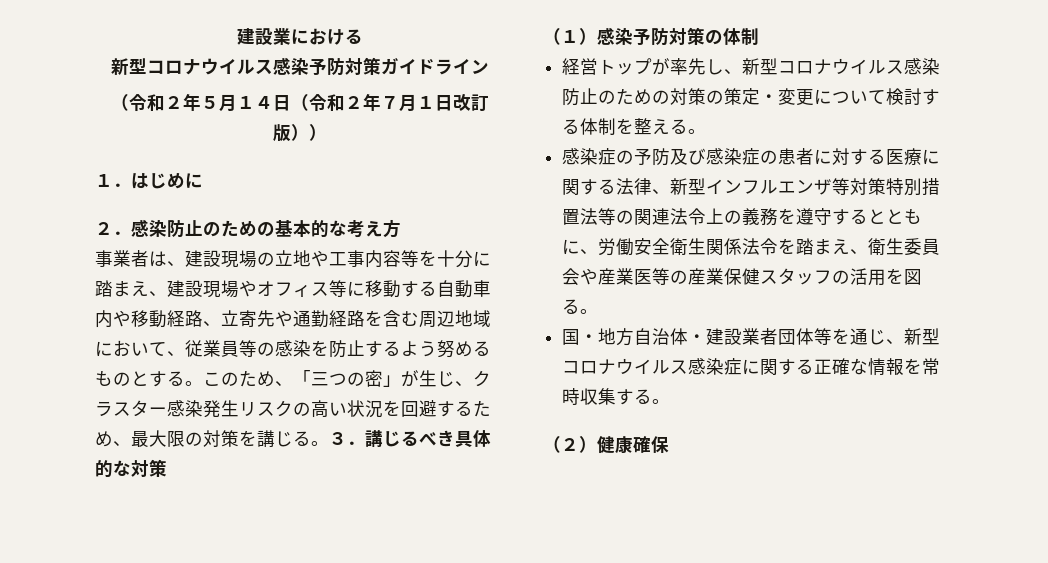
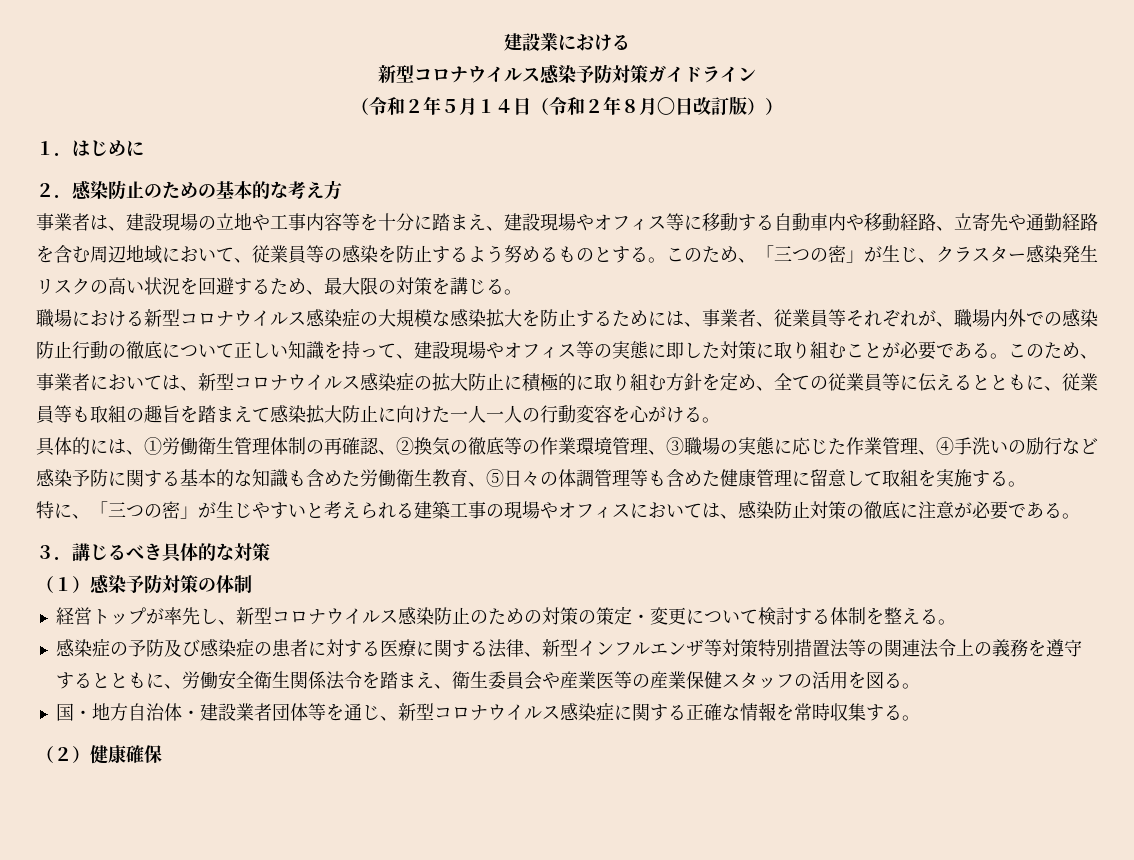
[381,94,435,112] ７月１ -> [621,97,675,116] ８月〇
(329, 443) none -> [36,309,1098,328] [36,341,1098,360] [36,372,1098,392] [36,405,720,424] [36,437,1098,456] [36,469,1026,488] [36,501,1080,520] // 職場における新型コロナウイルス感染症の大規模な感染拡大を防止するためには、事業者、従業員等それぞれが、職場内外での感染防止行動の徹底について正しい知識を持って、建設現場やオフィス等の実態に即した対策に取り組むことが必要である。このため、事業者においては、新型コロナウイルス感染症の拡大防止に積極的に取り組む方針を定め、全ての従業員等に伝えるとともに、従業員等も取組の趣旨を踏まえて感染拡大防止に向けた一人一人の行動変容を心がける。 // 具体的には、①労働衛生管理体制の再確認、②換気の徹底等の作業環境管理、③職場の実態に応じた作業管理、④手洗いの励行など感染予防に関する基本的な知識も含めた労働衛生教育、⑤日々の体調管理等も含めた健康管理に留意して取組を実施する。 // 特に、「三つの密」が生じやすいと考えられる建築工事の現場やオフィスにおいては、感染防止対策の徹底に注意が必要である。 //

